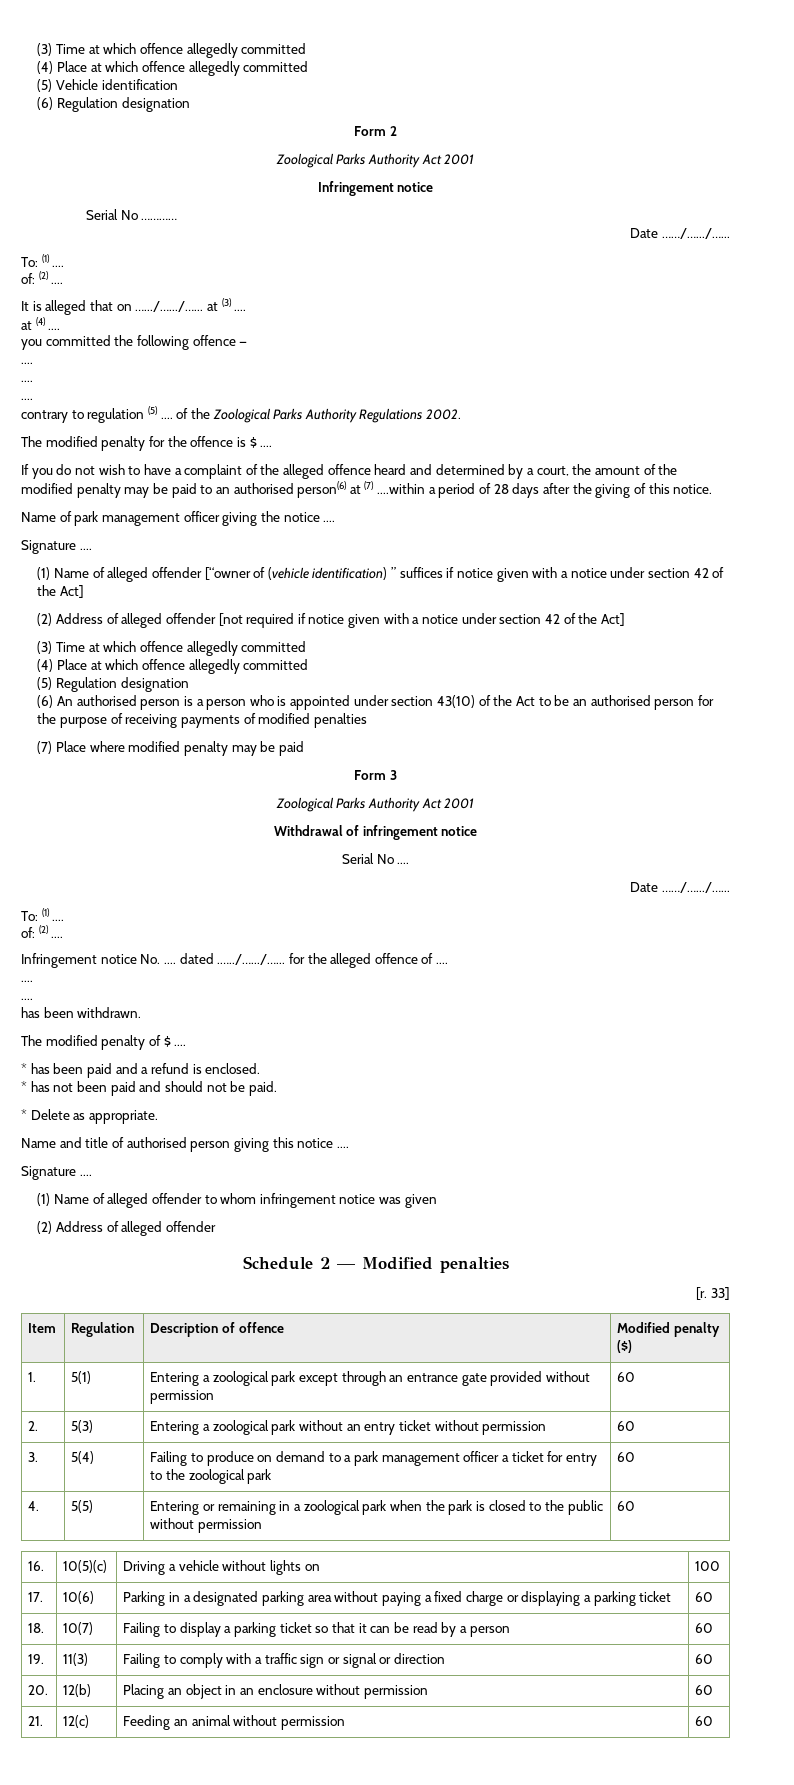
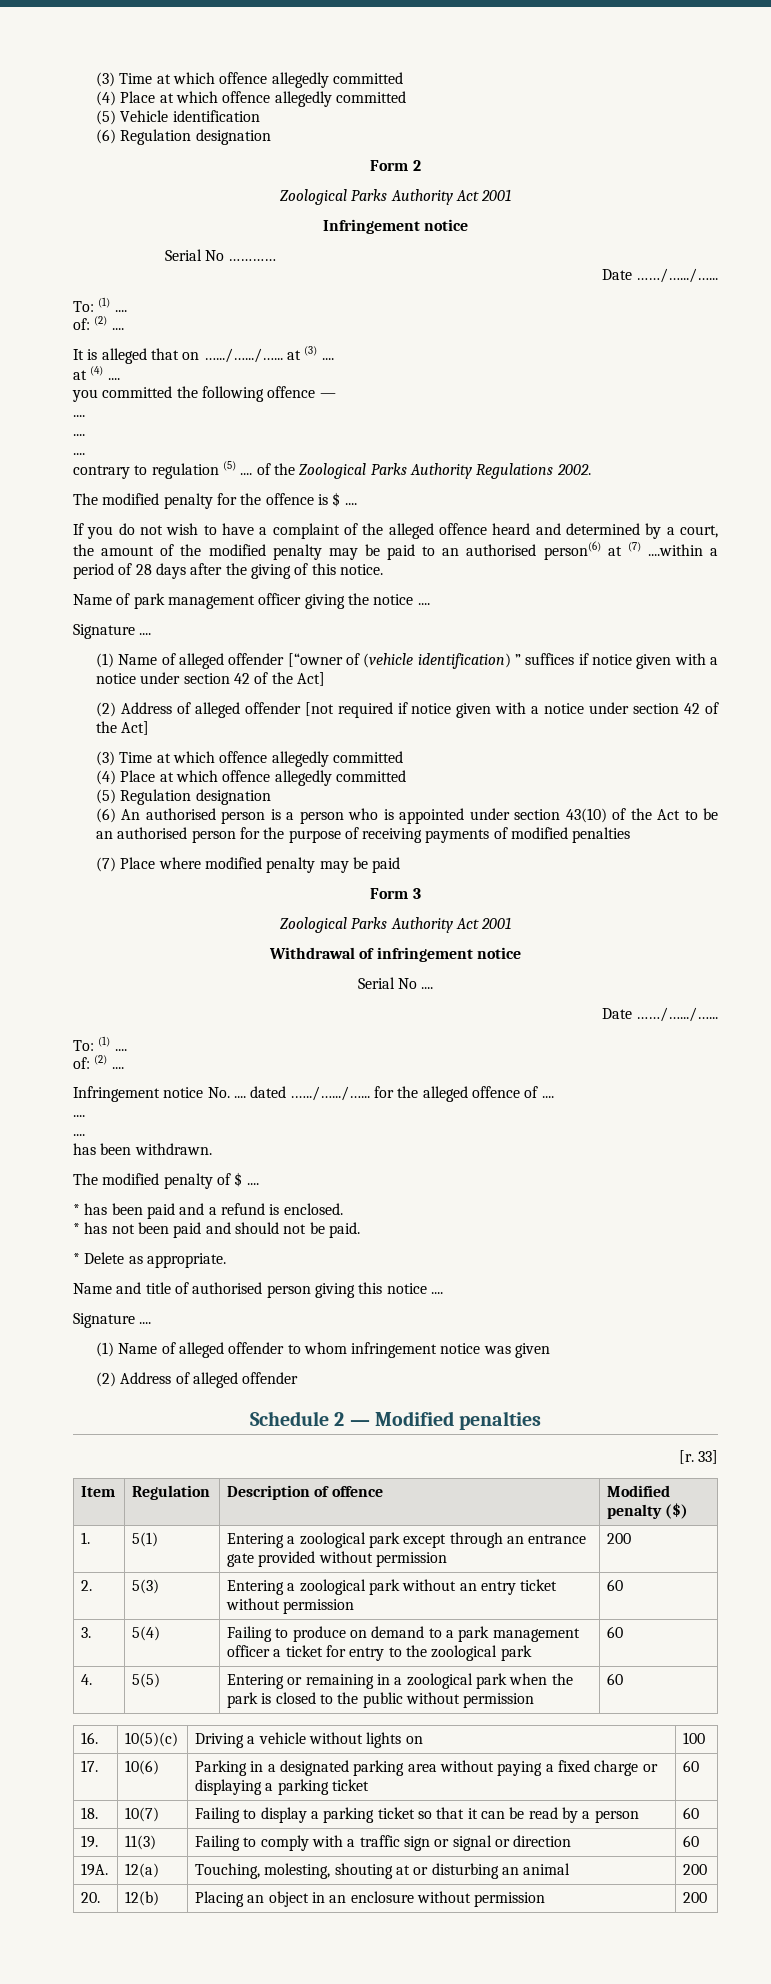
[617,1372,636,1382] 60 -> [607,1533,632,1544] 200
(714, 1659) none -> [81,1863,109,1876] [125,1863,160,1878] [195,1863,571,1879] [683,1864,708,1875] // 19A. | 12(a) | Touching, molesting, shouting at or disturbing an animal | 200
[695,1685,714,1695] [28,1716,44,1726] [63,1715,90,1728] [123,1715,346,1730] [695,1716,714,1726] 60 // 21. | 12(c) | Feeding an animal without permission | 60 -> [683,1892,708,1903] 200

